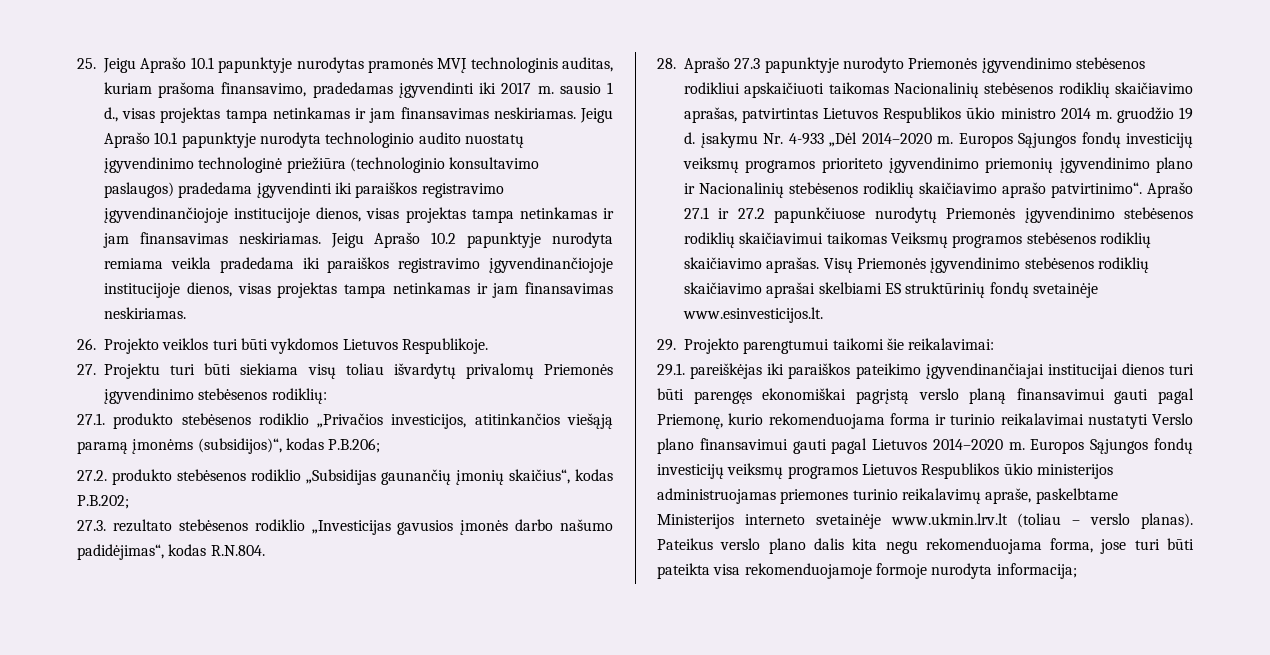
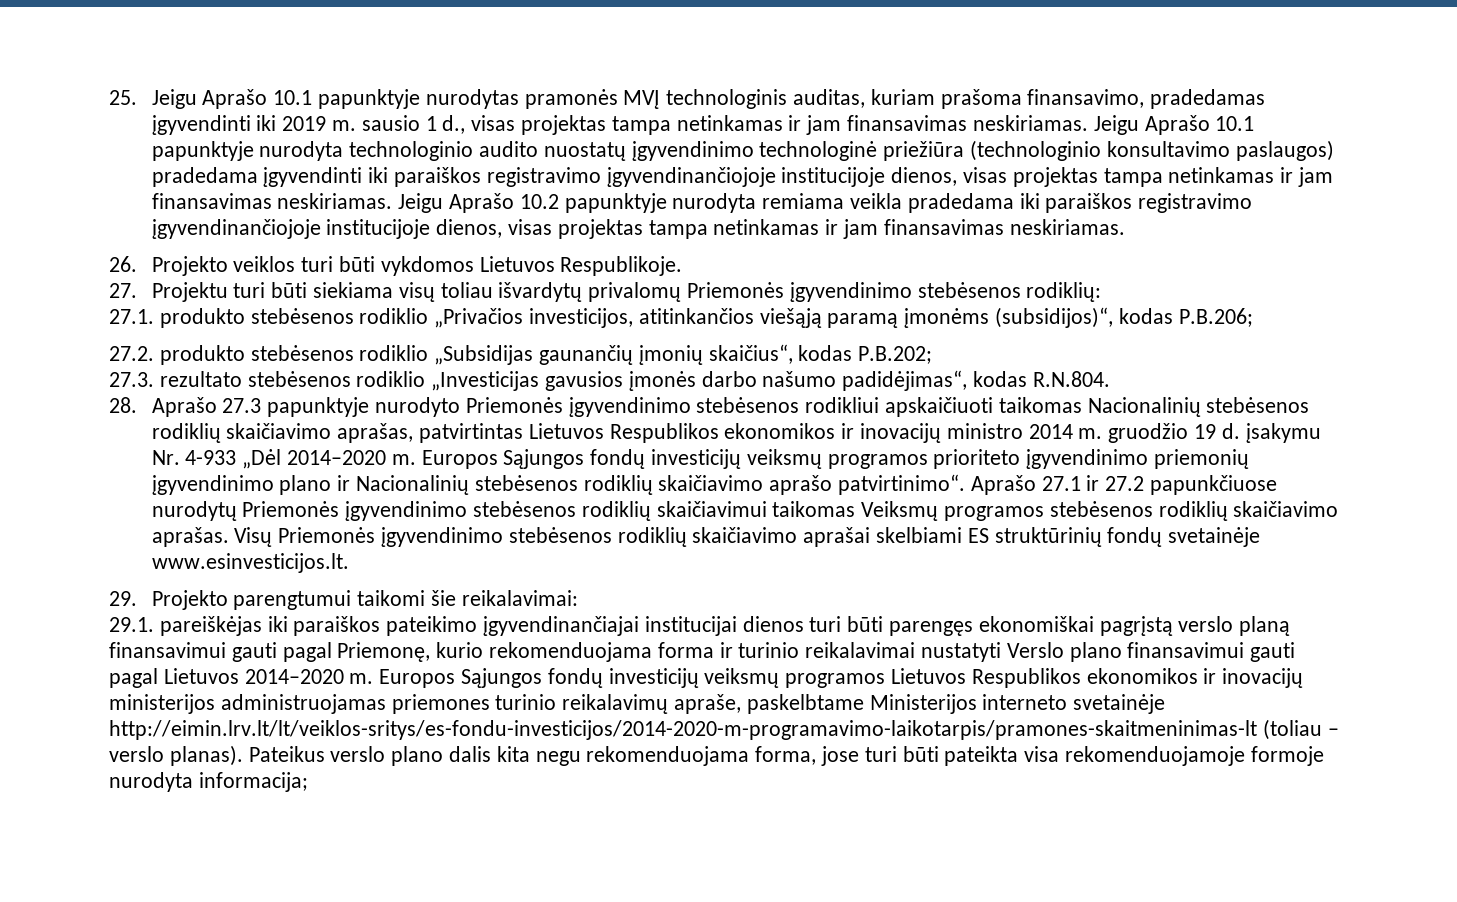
[501,82,532,94] 2017 -> [282,116,327,131] 2019
[966,107,996,119] ūkio -> [724,423,942,443] ekonomikos ir inovacijų
[1003,463,1033,475] ūkio -> [1086,668,1304,688] ekonomikos ir inovacijų
[890,513,1008,525] www.ukmin.lrv.lt -> [109,720,1257,740] http://eimin.lrv.lt/lt/veiklos-sritys/es-fondu-investicijos/2014-2020-m-programavimo-laikotarpis/pramones-skaitmeninimas-lt

